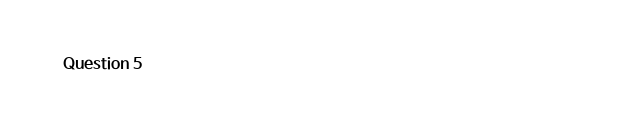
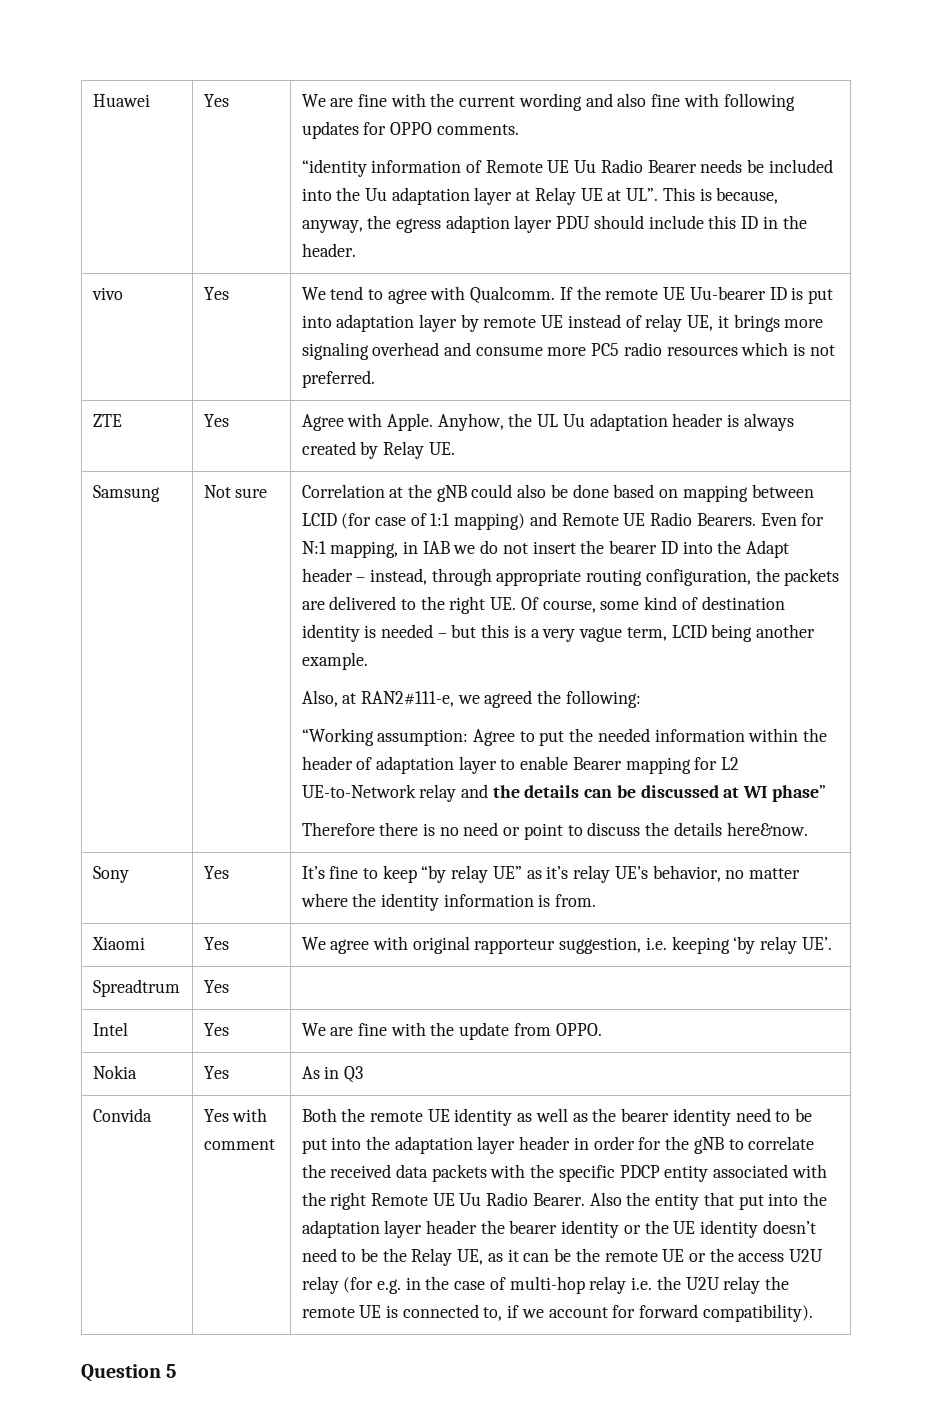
(63, 63) none -> [92,94,150,107] [203,94,229,107] [301,93,795,111] [301,121,519,139] [301,159,833,177] [301,187,779,205] [301,215,807,233] [301,243,356,257] [91,287,123,300] [203,287,229,300] [301,286,833,304] [301,314,824,332] [301,342,835,360] [301,370,375,388] [92,414,122,427] [203,414,229,427] [301,413,794,431] [301,441,455,459] [92,485,160,502] [203,485,268,498] [301,484,814,502] [301,512,825,530] [301,540,789,558] [301,568,840,586] [301,596,785,614] [301,624,815,642] [301,652,368,670] [301,690,641,708] [301,728,828,746] [301,756,740,774] [301,784,826,802] [301,822,808,840] [92,866,129,883] [203,866,229,879] [301,865,800,883] [300,893,597,911] [91,937,145,950] [203,937,229,950] [301,936,832,954] [92,979,180,997] [203,980,229,993] [92,1022,128,1036] [203,1023,229,1036] [301,1022,602,1040] [92,1065,137,1079] [203,1066,229,1079] [301,1066,363,1083] [92,1108,152,1122] [203,1108,268,1122] [203,1139,275,1150] [301,1108,812,1126] [301,1136,815,1154] [301,1164,827,1182] [301,1192,827,1210] [301,1220,816,1238] [301,1248,824,1266] [301,1276,789,1294] [301,1304,813,1322] Huawei | Yes | We are fine with the current wording and also fine with following updates for OPPO comments. // “identity information of Remote UE Uu Radio Bearer needs be included into the Uu adaptation layer at Relay UE at UL”. This is because, anyway, the egress adaption layer PDU should include this ID in the header. // vivo | Yes | We tend to agree with Qualcomm. If the remote UE Uu-bearer ID is put into adaptation layer by remote UE instead of relay UE, it brings more signaling overhead and consume more PC5 radio resources which is not preferred. // ZTE | Yes | Agree with Apple. Anyhow, the UL Uu adaptation header is always created by Relay UE. // Samsung | Not sure | Correlation at the gNB could also be done based on mapping between LCID (for case of 1:1 mapping) and Remote UE Radio Bearers. Even for N:1 mapping, in IAB we do not insert the bearer ID into the Adapt header – instead, through appropriate routing configuration, the packets are delivered to the right UE. Of course, some kind of destination identity is needed – but this is a very vague term, LCID being another example. // Also, at RAN2#111-e, we agreed the following: // “Working assumption: Agree to put the needed information within the header of adaptation layer to enable Bearer mapping for L2 UE-to-Network relay and the details can be discussed at WI phase” // Therefore there is no need or point to discuss the details here&now. // Sony | Yes | It’s fine to keep “by relay UE” as it’s relay UE’s behavior, no matter where the identity information is from. // Xiaomi | Yes | We agree with original rapporteur suggestion, i.e. keeping ‘by relay UE’. // Spreadtrum | Yes | // Intel | Yes | We are fine with the update from OPPO. // Nokia | Yes | As in Q3 // Convida | Yes with comment | Both the remote UE identity as well as the bearer identity need to be put into the adaptation layer header in order for the gNB to correlate the received data packets with the specific PDCP entity associated with the right Remote UE Uu Radio Bearer. Also the entity that put into the adaptation layer header the bearer identity or the UE identity doesn’t need to be the Relay UE, as it can be the remote UE or the access U2U relay (for e.g. in the case of multi-hop relay i.e. the U2U relay the remote UE is connected to, if we account for forward compatibility). //

